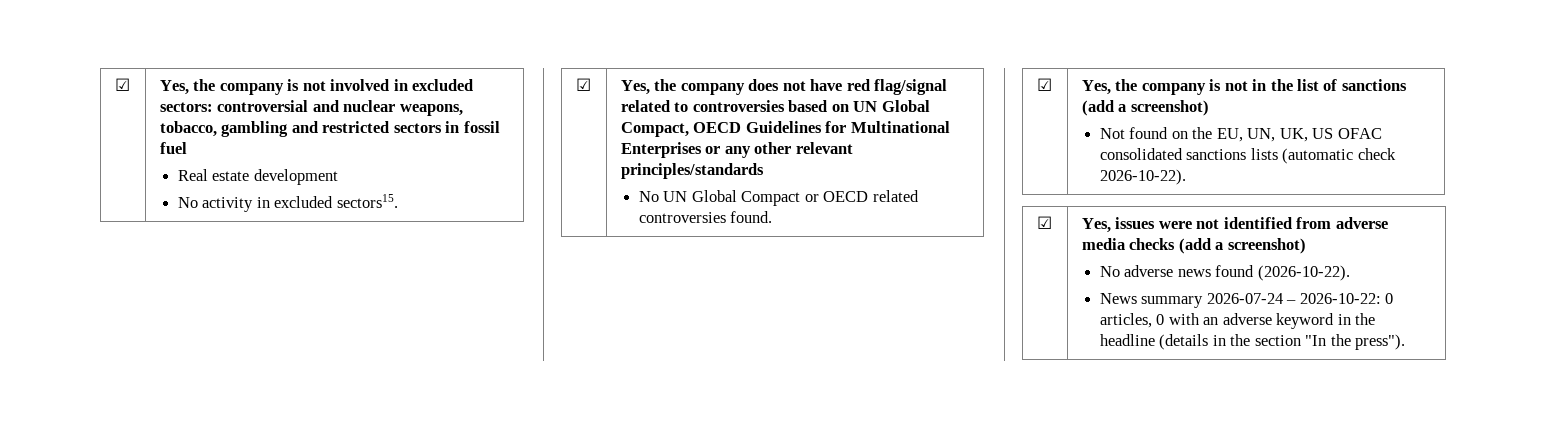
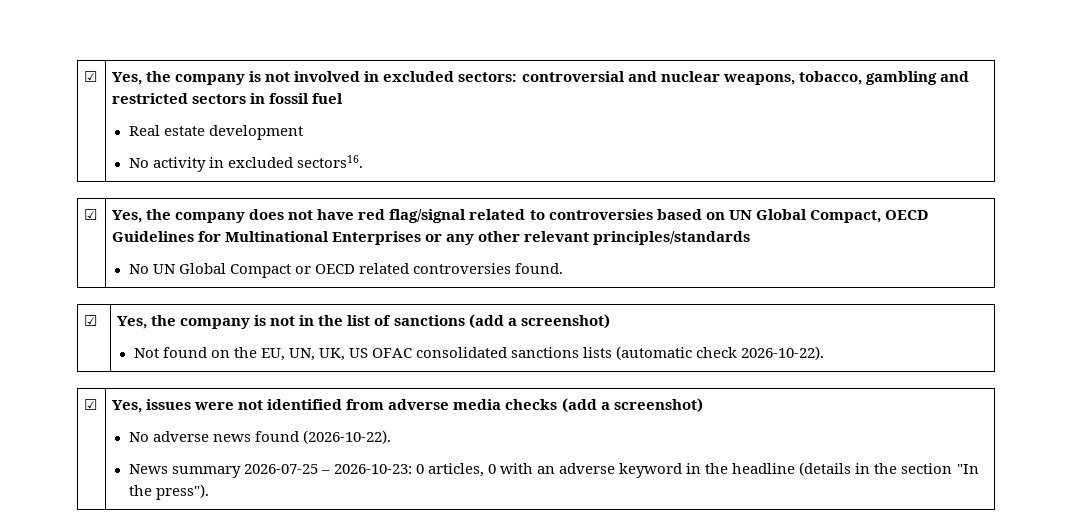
[336,194,398,208] sectors15. -> [296,155,363,168] sectors16.
[1206,293,1381,304] 2026-07-24 – 2026-10-22: -> [243,464,412,474] 2026-07-25 – 2026-10-23:

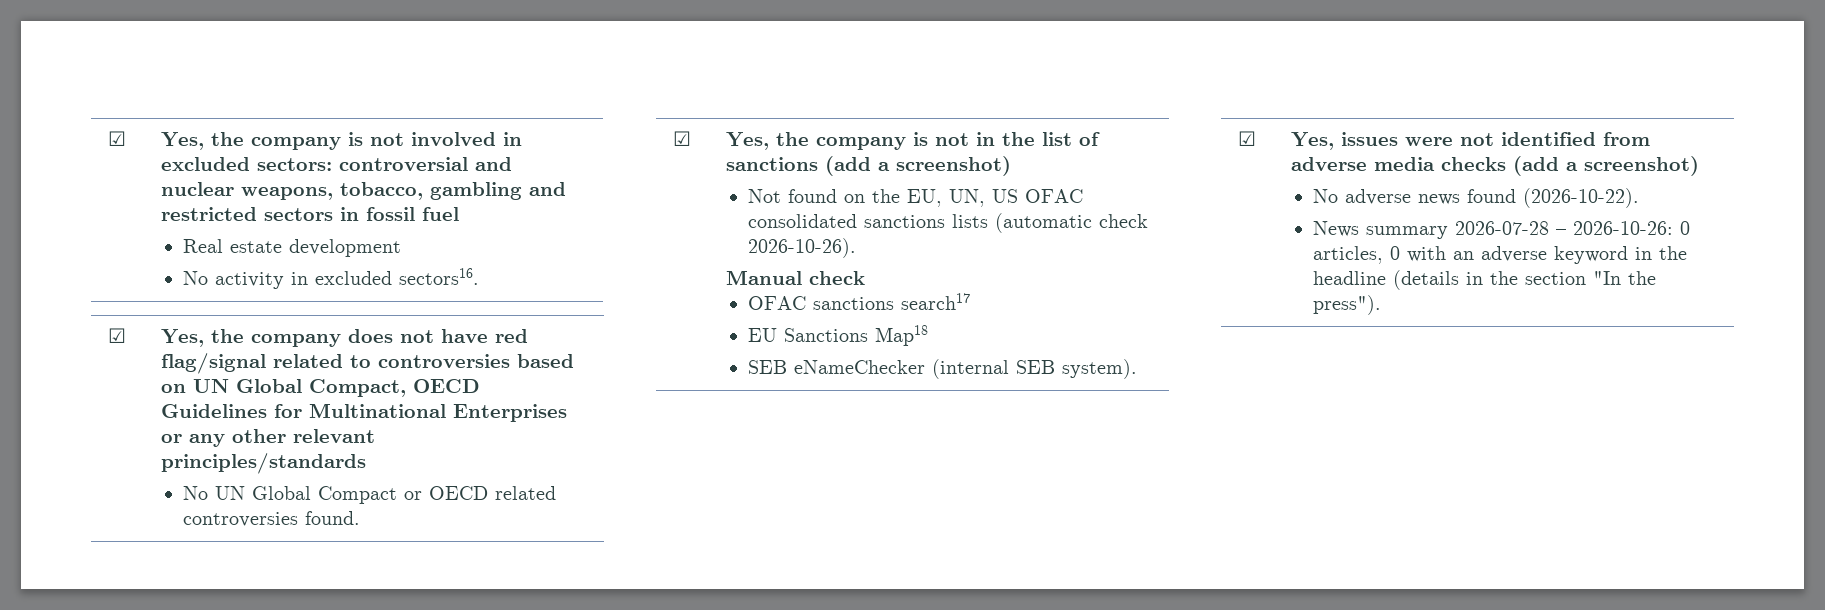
[318,348,345,361] UK, -> (985, 198) none
[741,346,825,360] 2026-10-22). -> [747,238,856,258] [726,270,866,285] [747,293,970,310] [747,325,928,346] [747,359,1137,379] 2026-10-26). // Manual check // OFAC sanctions search17 // EU Sanctions Map18 // SEB eNameChecker (internal SEB system).
[243,464,412,474] 2026-07-25 – 2026-10-23: -> [1454,221,1673,235] 2026-07-28 – 2026-10-26:

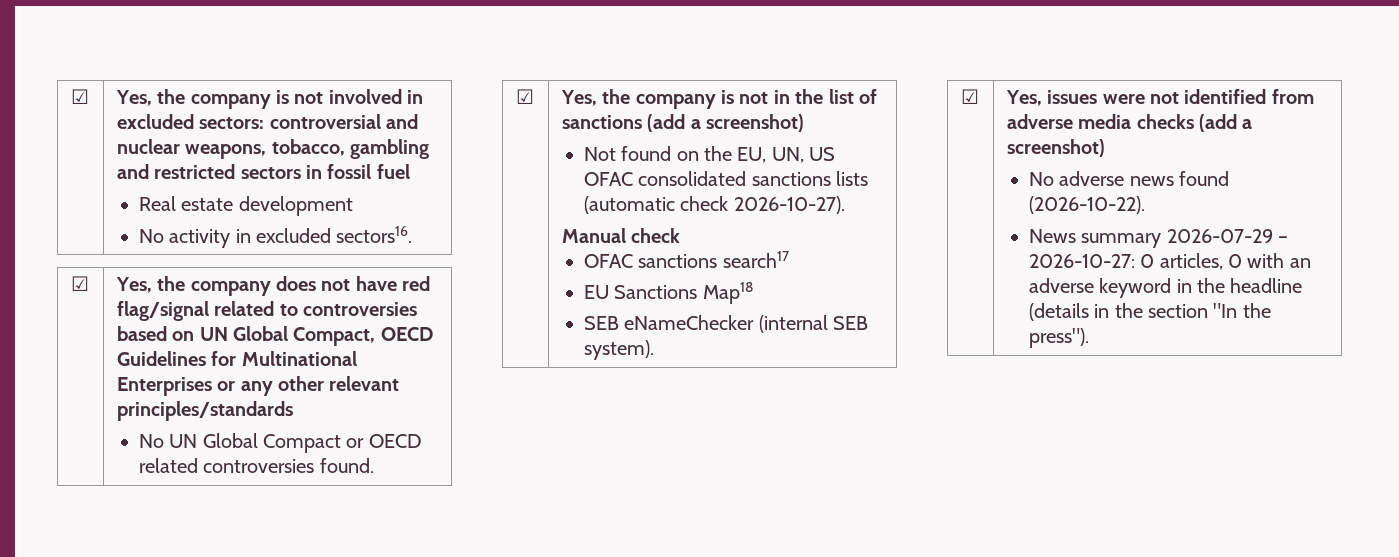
[747,238,856,258] 2026-10-26). -> [733,196,845,214] 2026-10-27).
[1454,221,1673,235] 2026-07-28 – 2026-10-26: -> [1166,229,1288,243] [1028,254,1135,268] 2026-07-29 – 2026-10-27:

